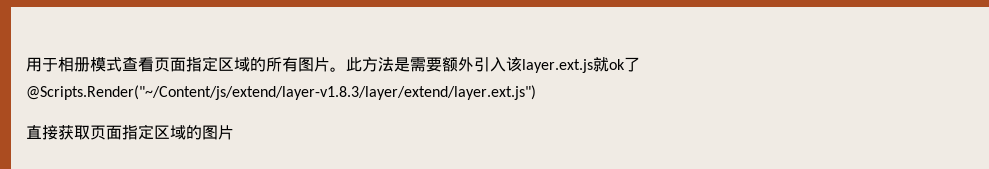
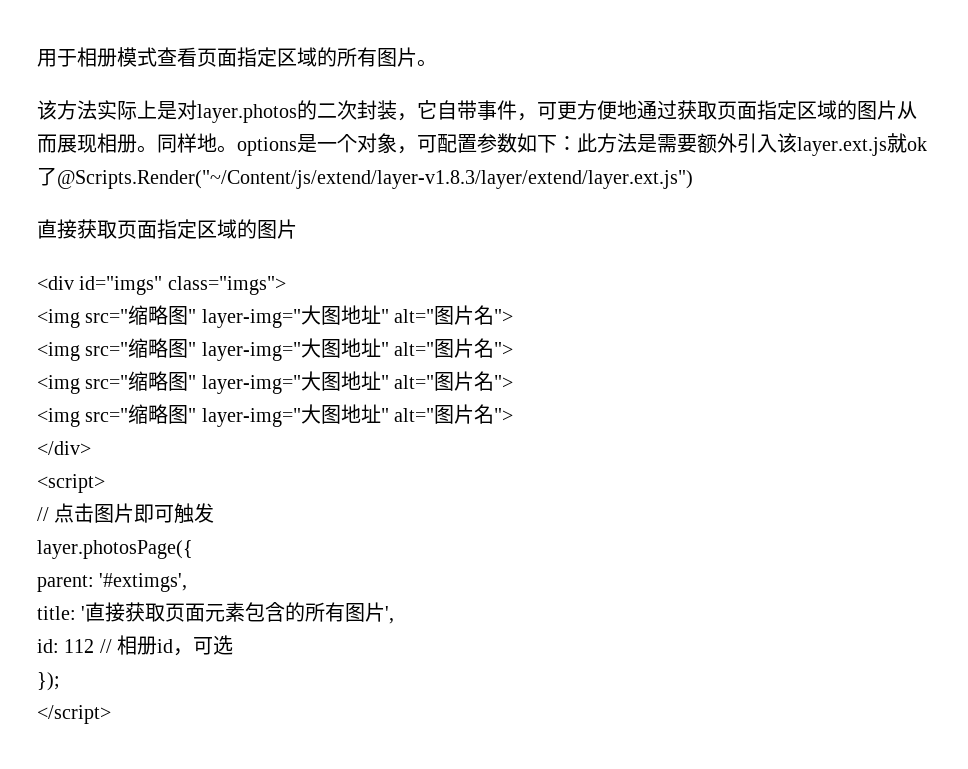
(346, 69) none -> [37,100,917,123] [37,133,577,156] // 该方法实际上是对layer.photos的二次封装，它自带事件，可更方便地通过获取页面指定区域的图片从而展现相册。同样地。options是一个对象，可配置参数如下：
(234, 132) none -> [37,276,286,295] [37,305,514,328] [37,338,514,361] [37,371,514,394] [37,404,514,427] [37,441,91,455] [37,474,105,493] [37,503,215,524] [37,540,193,559] [37,573,188,592] [37,602,395,624] [37,635,234,656] [37,672,60,691] [37,705,111,724] // <div id="imgs" class="imgs"> // <img src="缩略图" layer-img="大图地址" alt="图片名"> // <img src="缩略图" layer-img="大图地址" alt="图片名"> // <img src="缩略图" layer-img="大图地址" alt="图片名"> // <img src="缩略图" layer-img="大图地址" alt="图片名"> // </div> // <script> // // 点击图片即可触发 // layer.photosPage({ // parent: '#extimgs', // title: '直接获取页面元素包含的所有图片', // id: 112 // 相册id，可选 // }); // </script>

